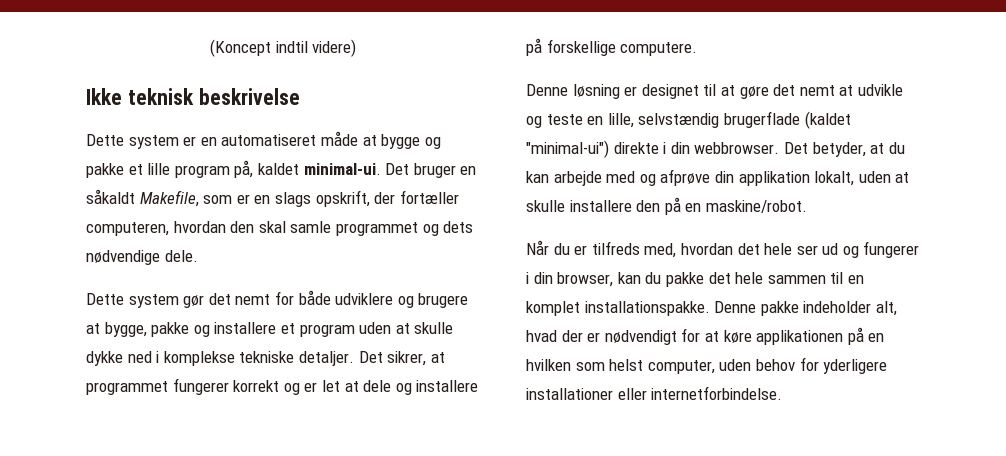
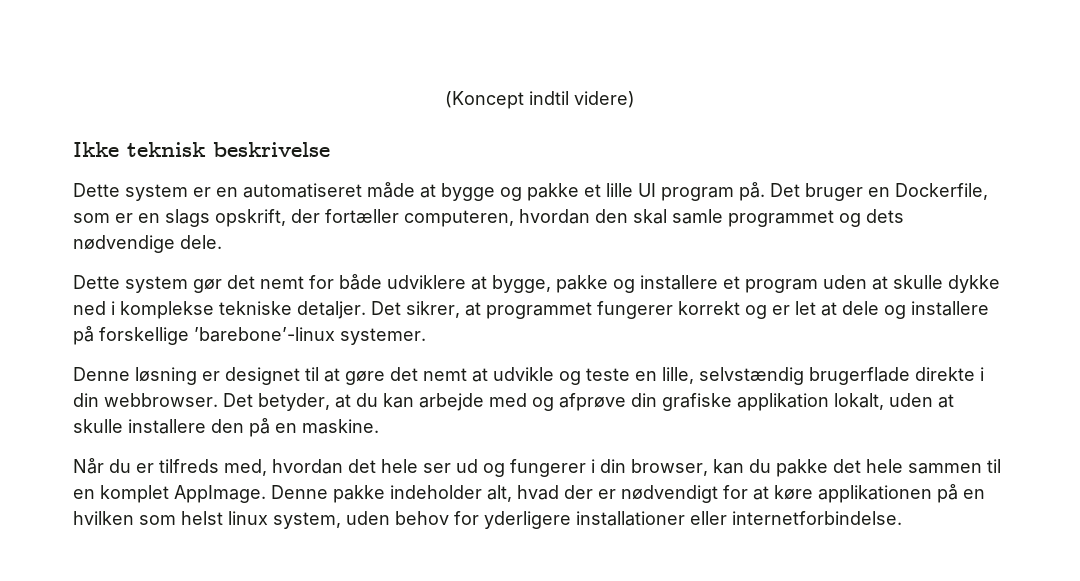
[174,160,381,178] program på, kaldet minimal-ui. -> [638,182,765,201] UI program på.
[86,189,199,207] såkaldt Makefile, -> [895,183,988,200] Dockerfile,
[397,293,469,308] og brugere -> (466, 282) none
[620,42,698,56] computere. -> [194,327,426,345] ’barebone’-linux systemer.
[804,111,851,129] [526,140,609,158] (kaldet "minimal-ui") -> (910, 376) none
(734, 177) none -> [662,393,732,411] grafiske
[705,200,807,213] maskine/robot. -> [302,419,379,434] maskine.
[584,301,710,316] installationspakke. -> [174,485,266,503] AppImage.
[647,360,715,374] computer, -> [228,511,341,529] linux system,

